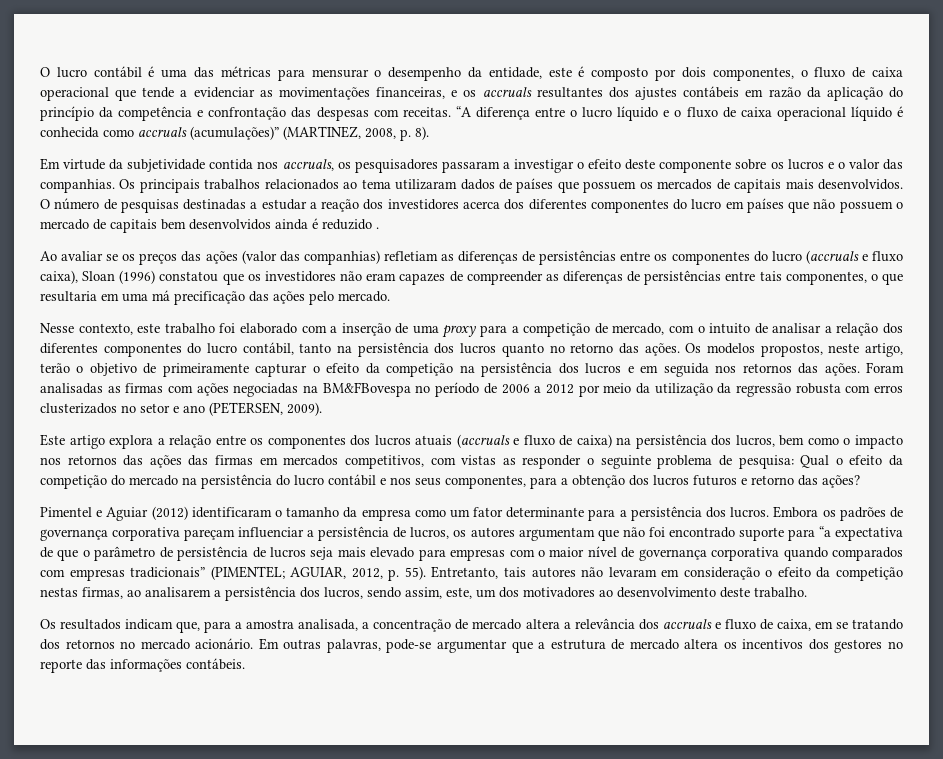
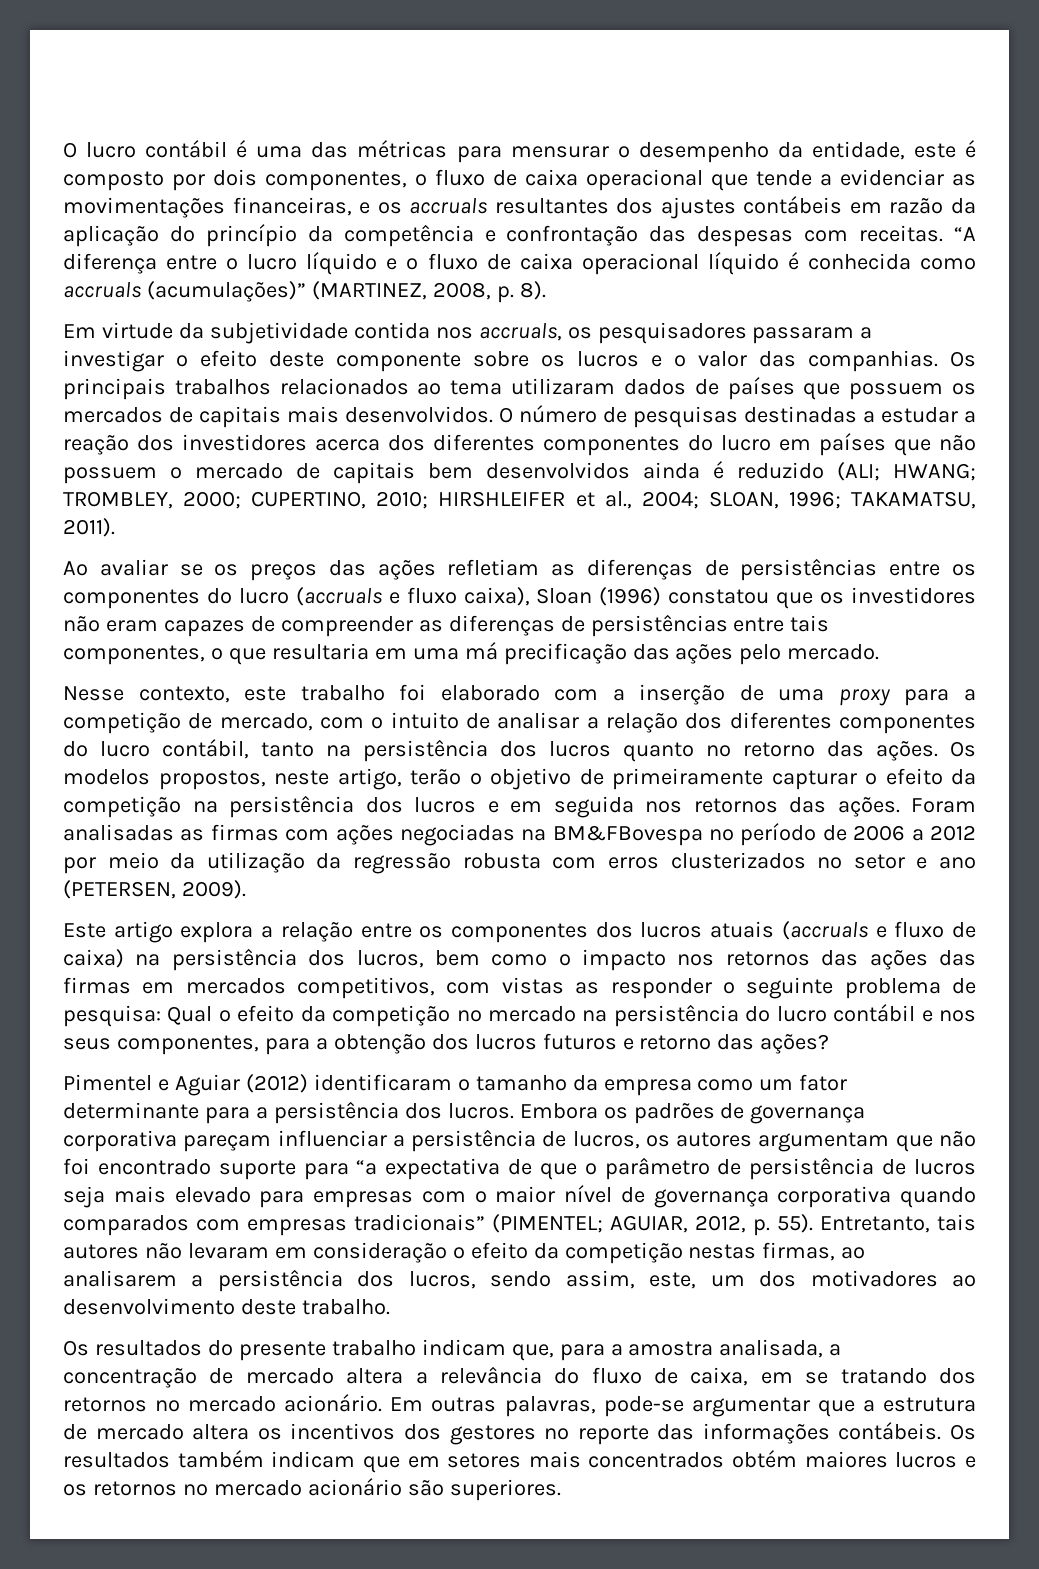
[376,227,379,229] . -> [837,462,976,481] [63,491,977,509] [63,518,115,537] (ALI; HWANG; TROMBLEY, 2000; CUPERTINO, 2010; HIRSHLEIFER et al., 2004; SLOAN, 1996; TAKAMATSU, 2011).
[241,250,380,265] (valor das companhias) -> (436, 570) none
[111,475,125,486] do -> [456,1010,482,1022] no
(122, 624) none -> [207,1340,416,1361] do presente trabalho
[638,619,721,630] dos accruals e -> [554,1368,580,1384] do
(245, 664) none -> [950,1424,977,1440] [63,1450,976,1473] [63,1478,561,1501] Os resultados também indicam que em setores mais concentrados obtém maiores lucros e os retornos no mercado acionário são superiores.

